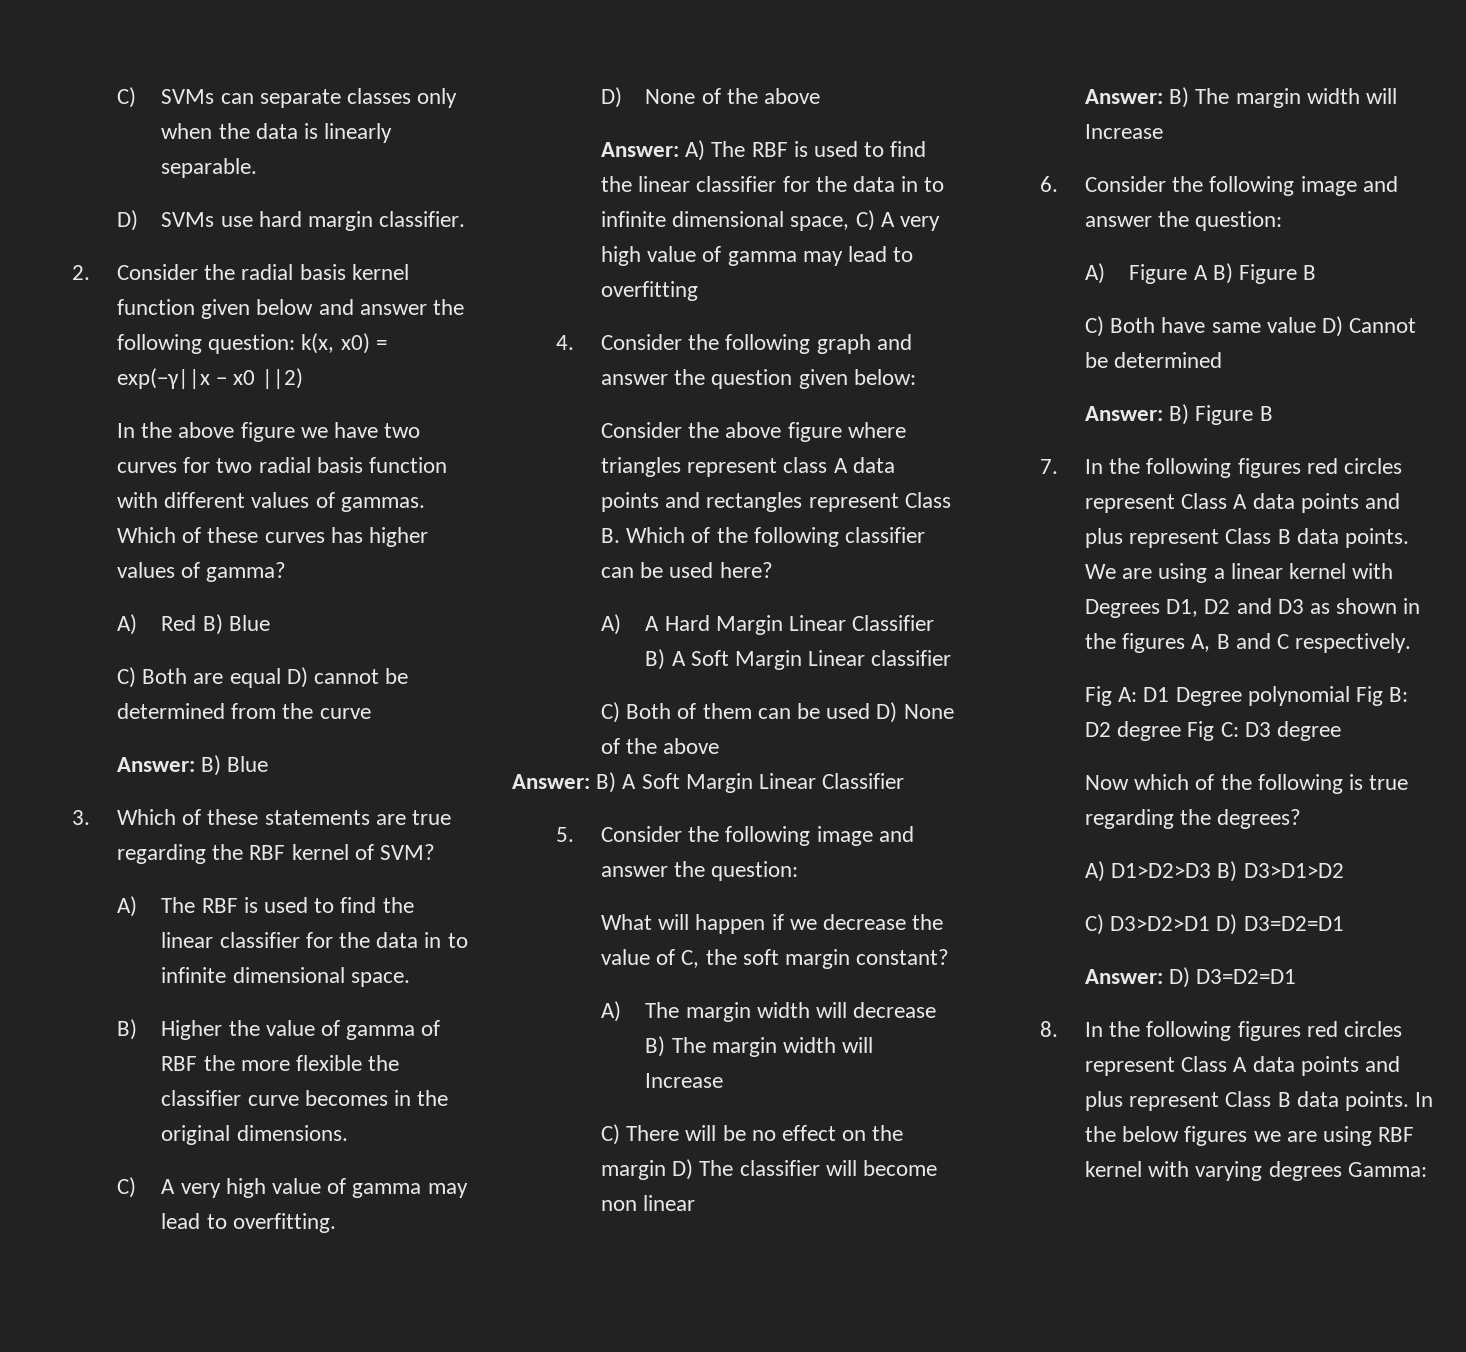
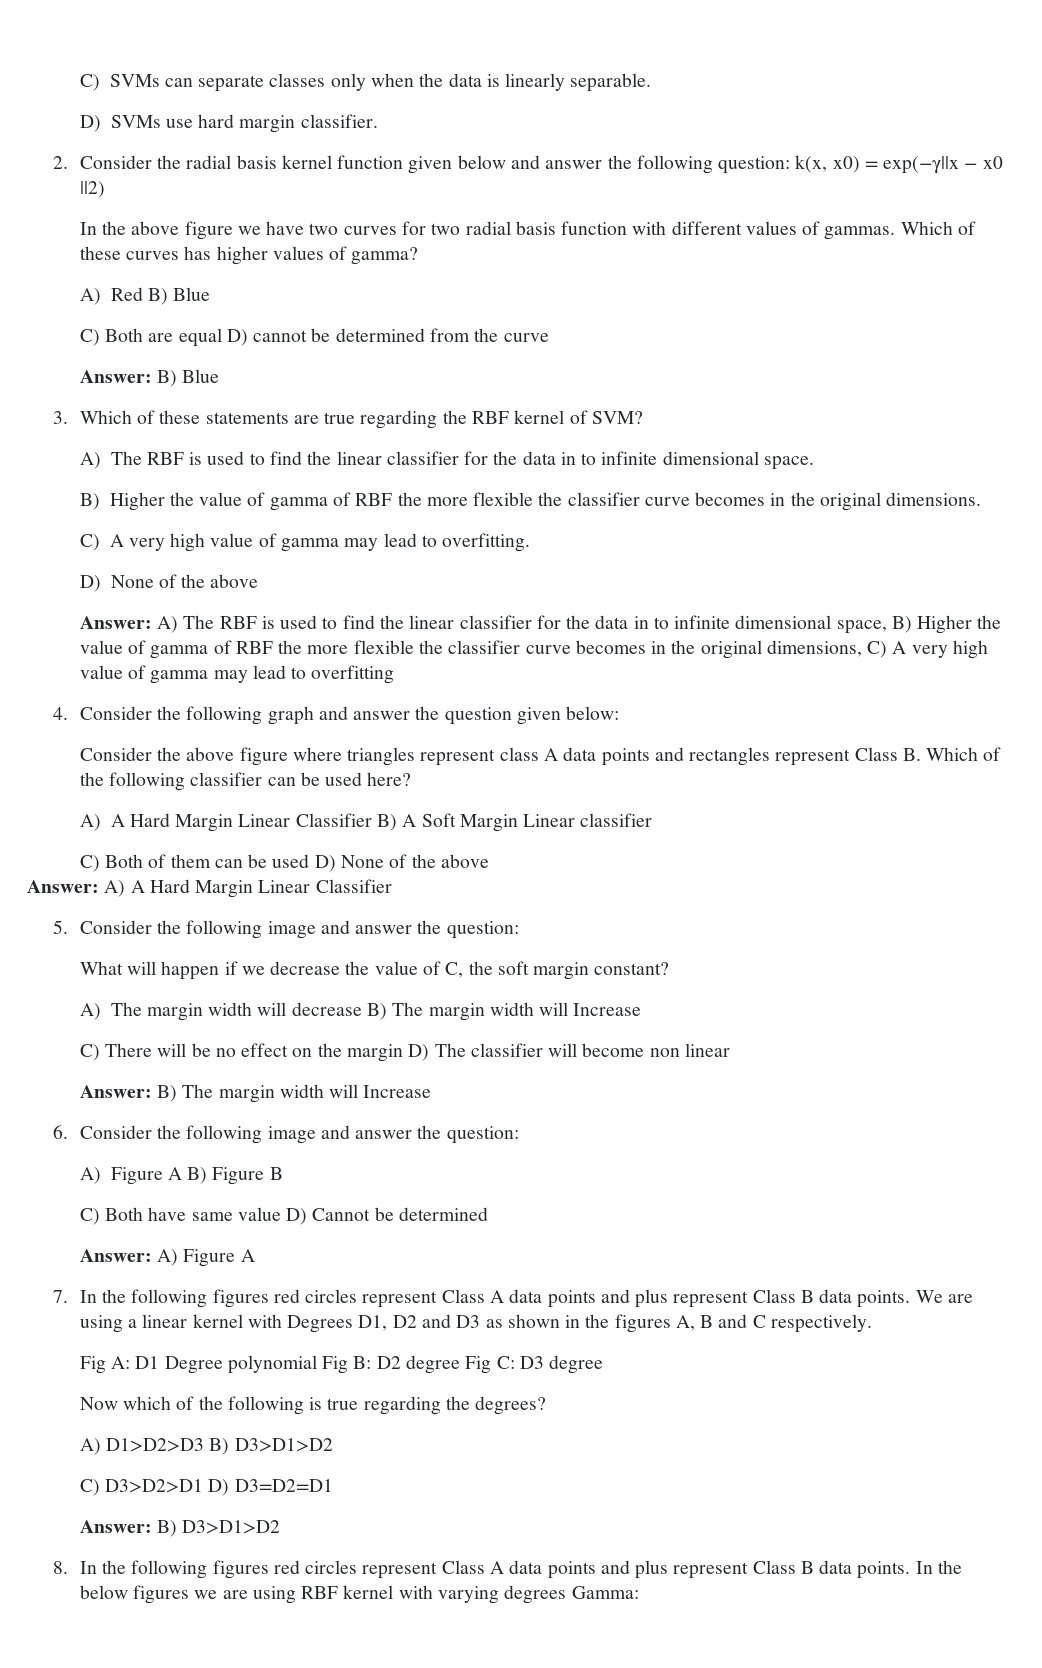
(850, 223) none -> [891,615,1002,634] [79,640,862,659] B) Higher the value of gamma of RBF the more flexible the classifier curve becomes in the original dimensions,
[596,772,680,793] B) A Soft -> [104,879,190,897] A) A Hard
[1169,404,1273,425] B) Figure B -> [157,1249,255,1267] A) Figure A
[1169,967,1297,988] D) D3=D2=D1 -> [157,1520,281,1537] B) D3>D1>D2

